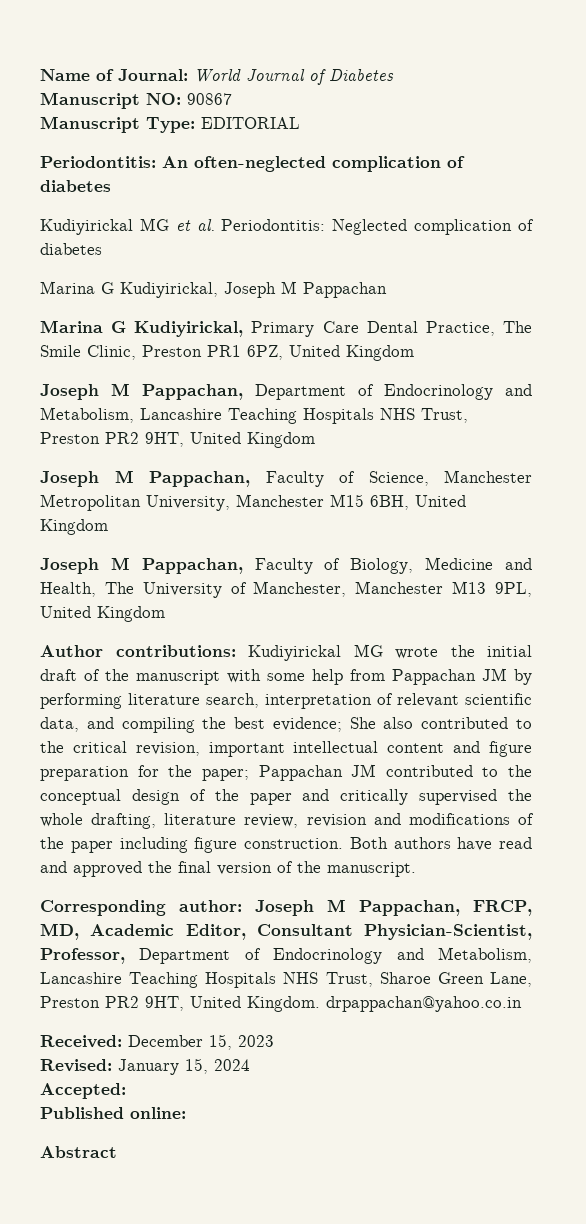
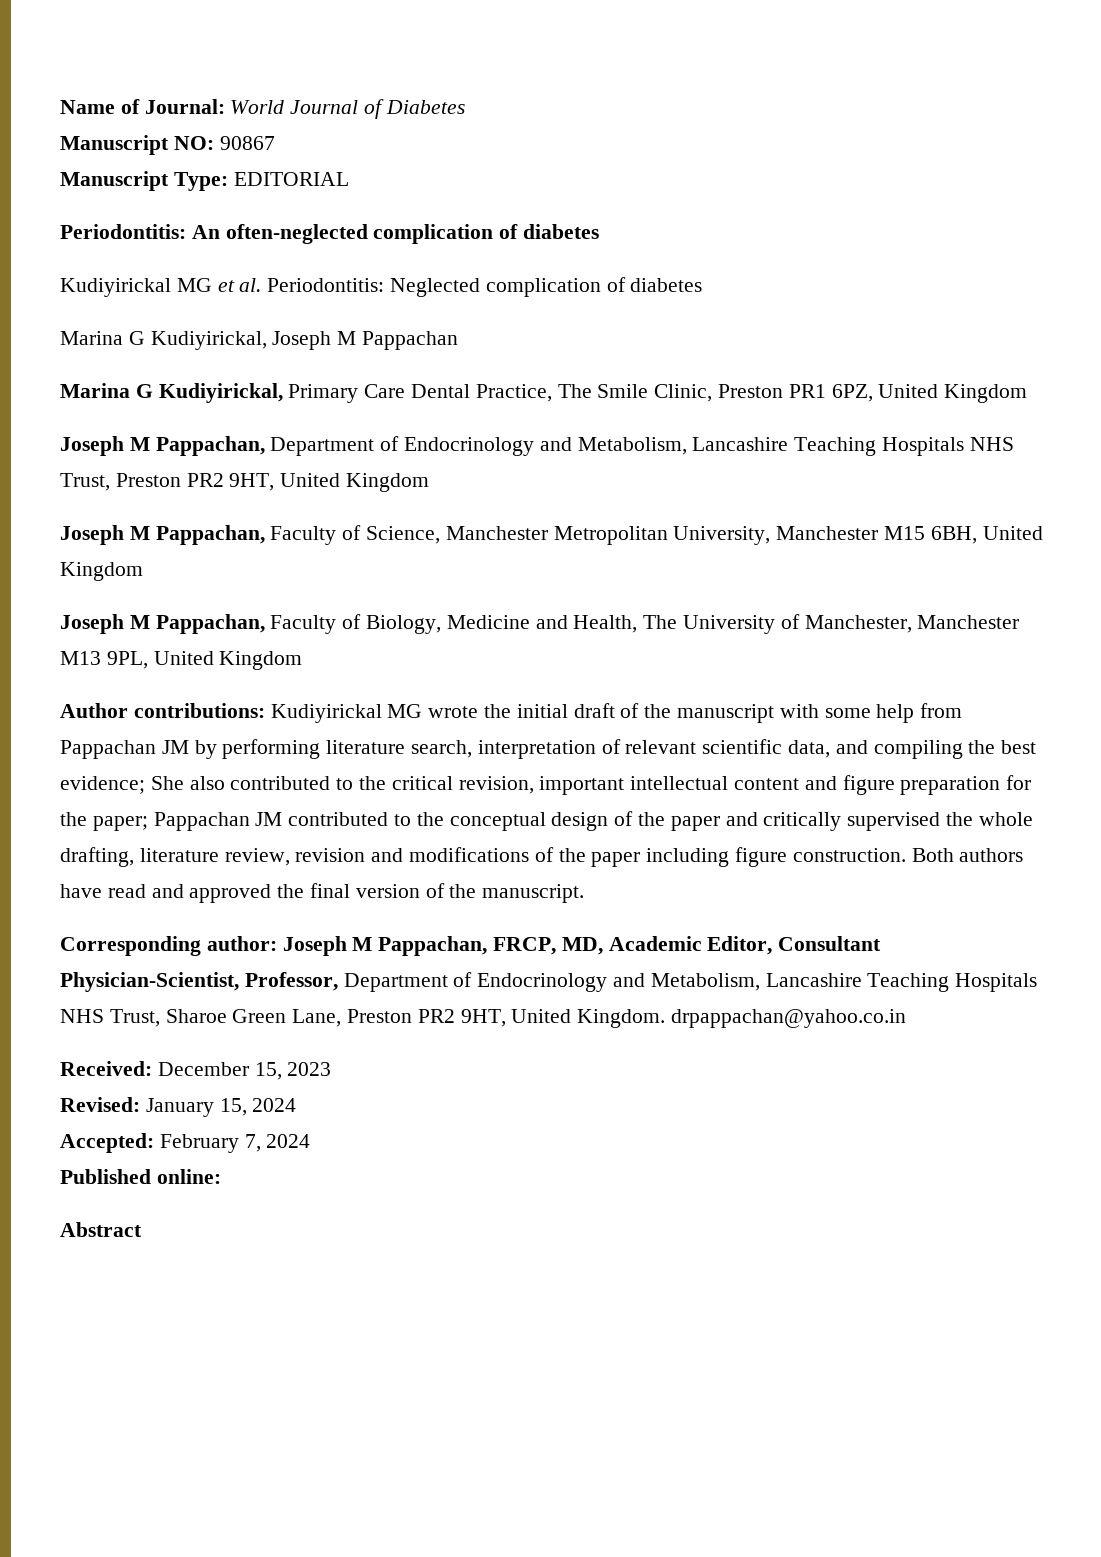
(126, 1091) none -> [159,1134,311,1153] February 7, 2024

